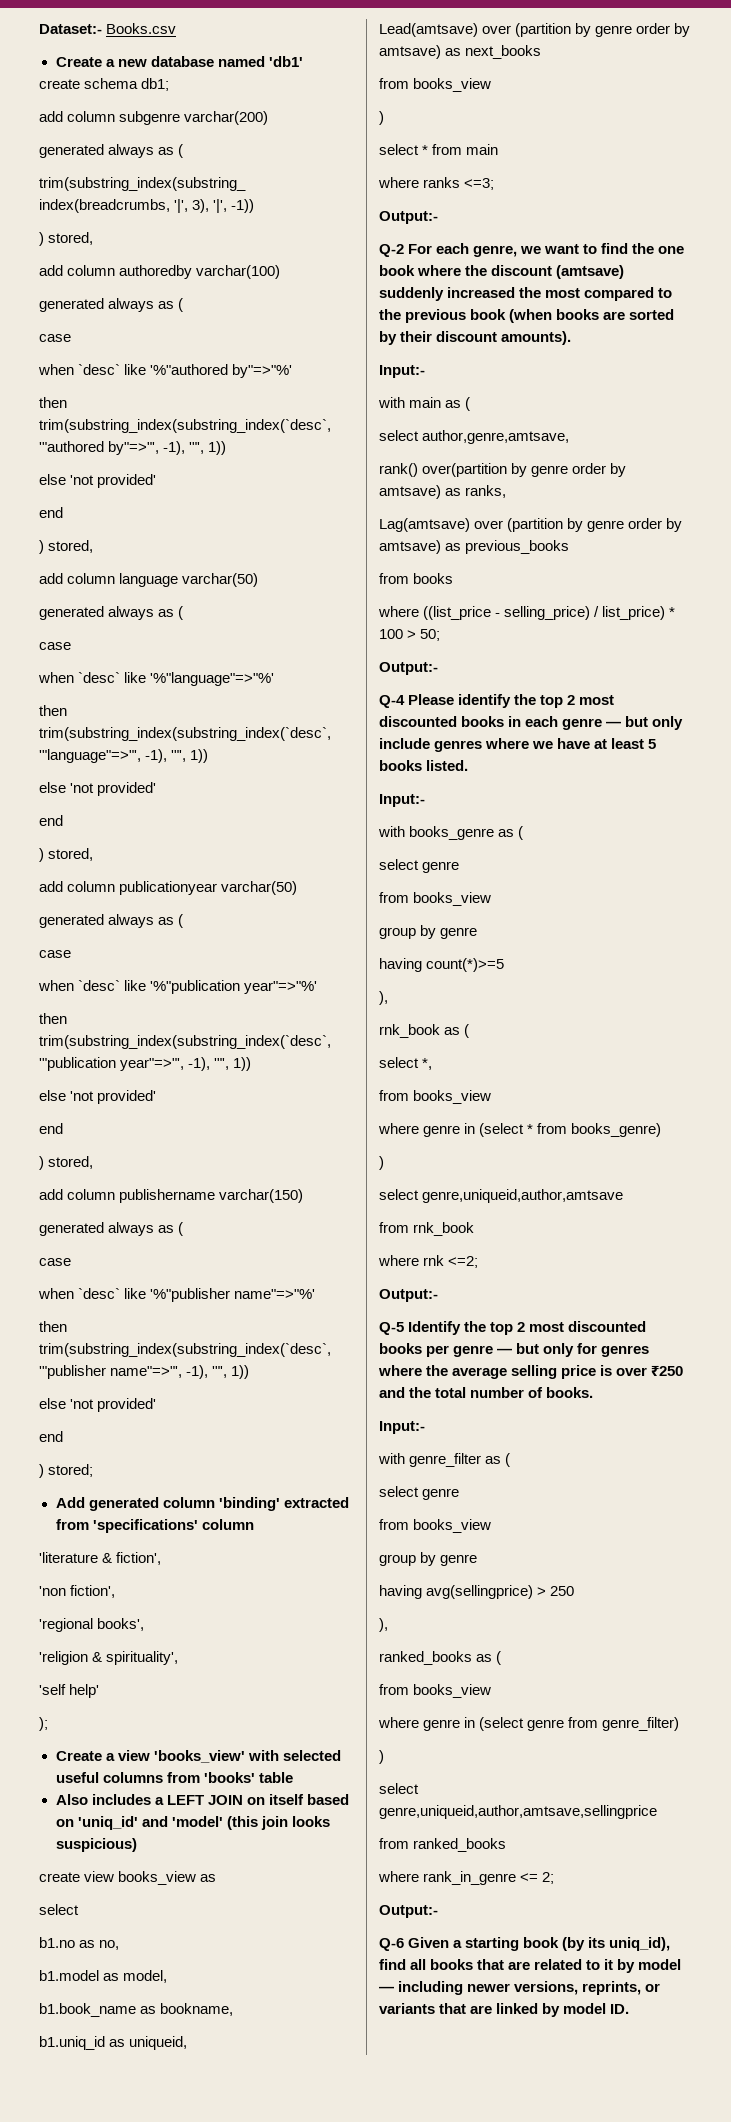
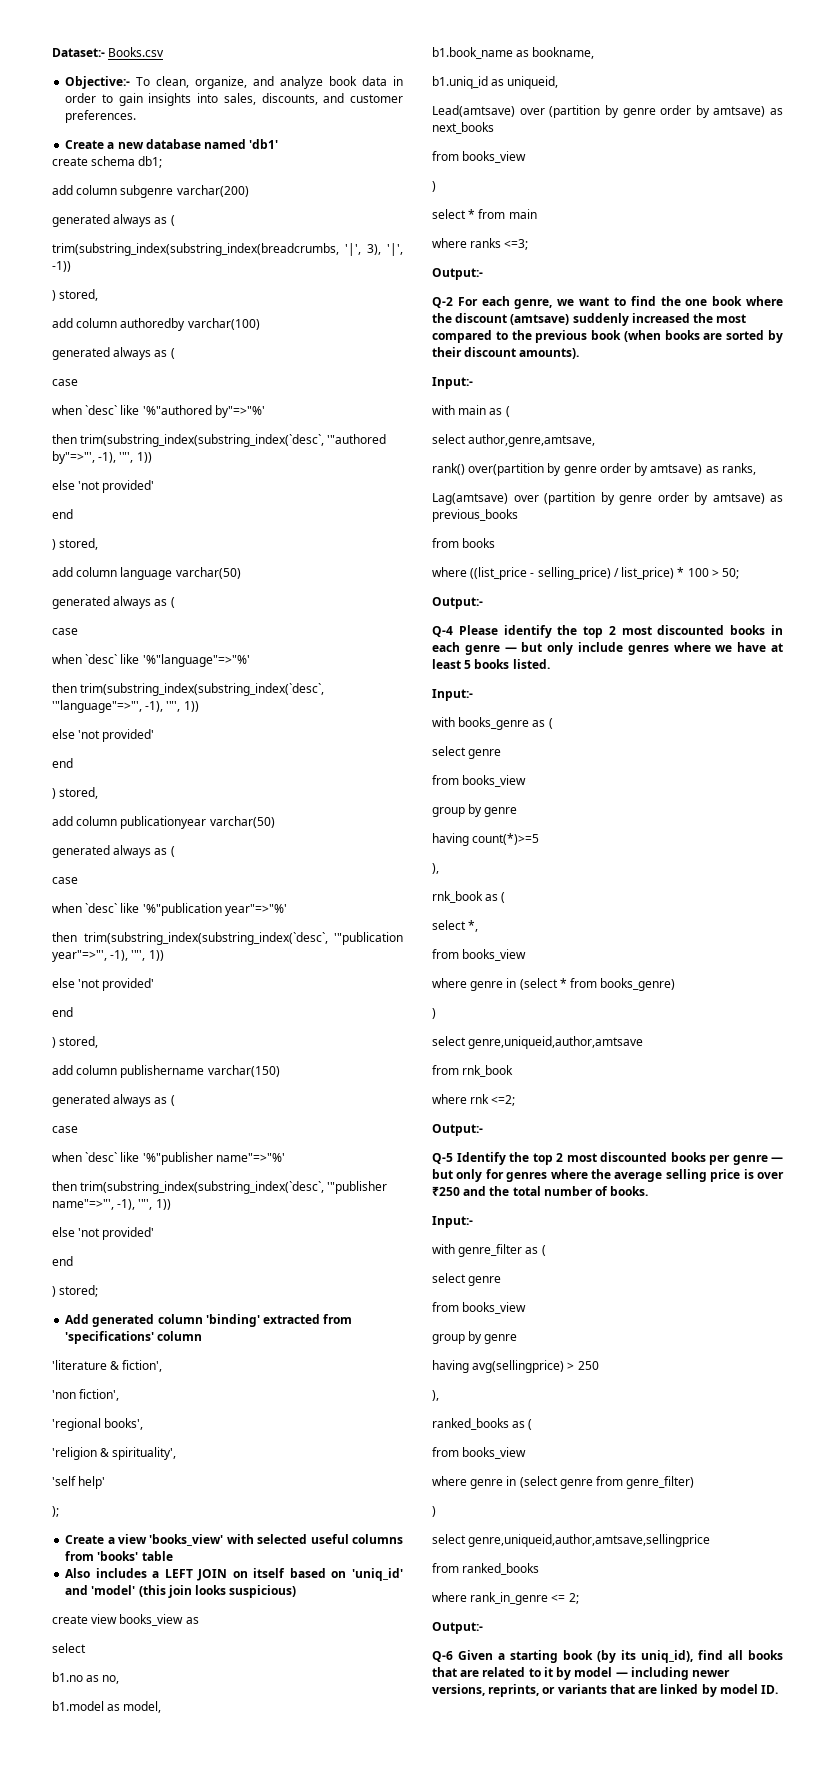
(177, 28) none -> [65,76,403,89] [65,93,403,106] [65,110,137,123] // Objective:- To clean, organize, and analyze book data in order to gain insights into sales, discounts, and customer preferences.

